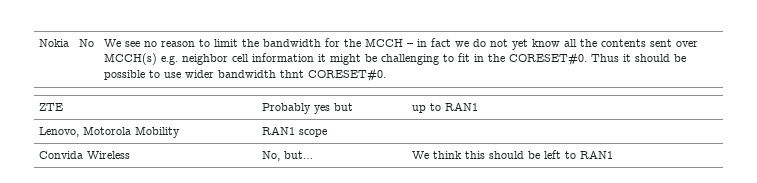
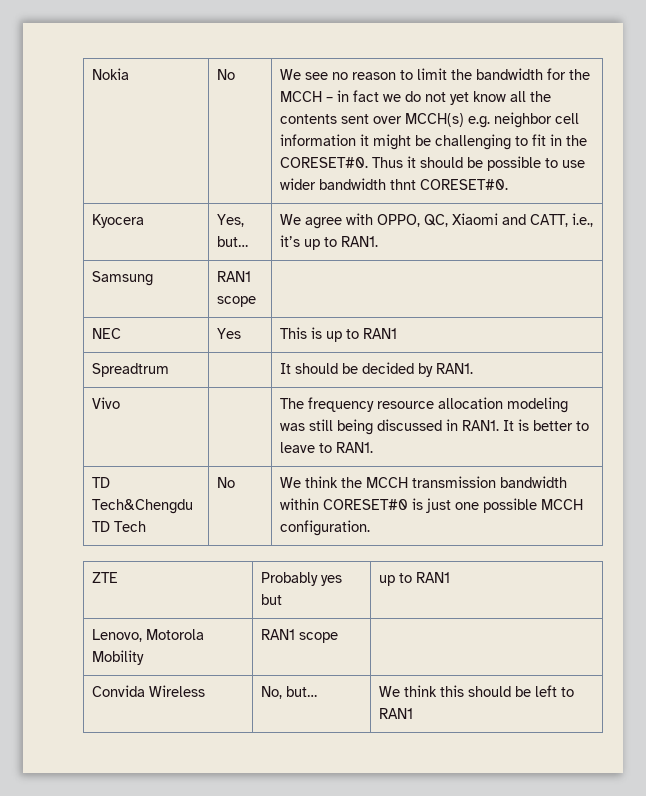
(386, 75) none -> [91,214,144,228] [216,214,244,227] [216,236,248,247] [279,213,593,229] [279,235,378,250] [91,271,153,286] [216,271,251,282] [216,296,256,307] [91,328,121,339] [216,328,241,339] [279,327,397,342] [91,363,169,377] [279,362,473,377] [91,397,120,409] [279,397,568,413] [279,419,589,435] [279,442,373,453] [91,477,110,488] [91,499,193,514] [91,521,146,532] [216,477,235,488] [279,476,567,488] [279,498,583,513] [279,520,370,536] // Kyocera | Yes, but… | We agree with OPPO, QC, Xiaomi and CATT, i.e., it’s up to RAN1. // Samsung | RAN1 scope | // NEC | Yes | This is up to RAN1 // Spreadtrum | | It should be decided by RAN1. // Vivo | | The frequency resource allocation modeling was still being discussed in RAN1. It is better to leave to RAN1. // TD Tech&Chengdu TD Tech | No | We think the MCCH transmission bandwidth within CORESET#0 is just one possible MCCH configuration.

